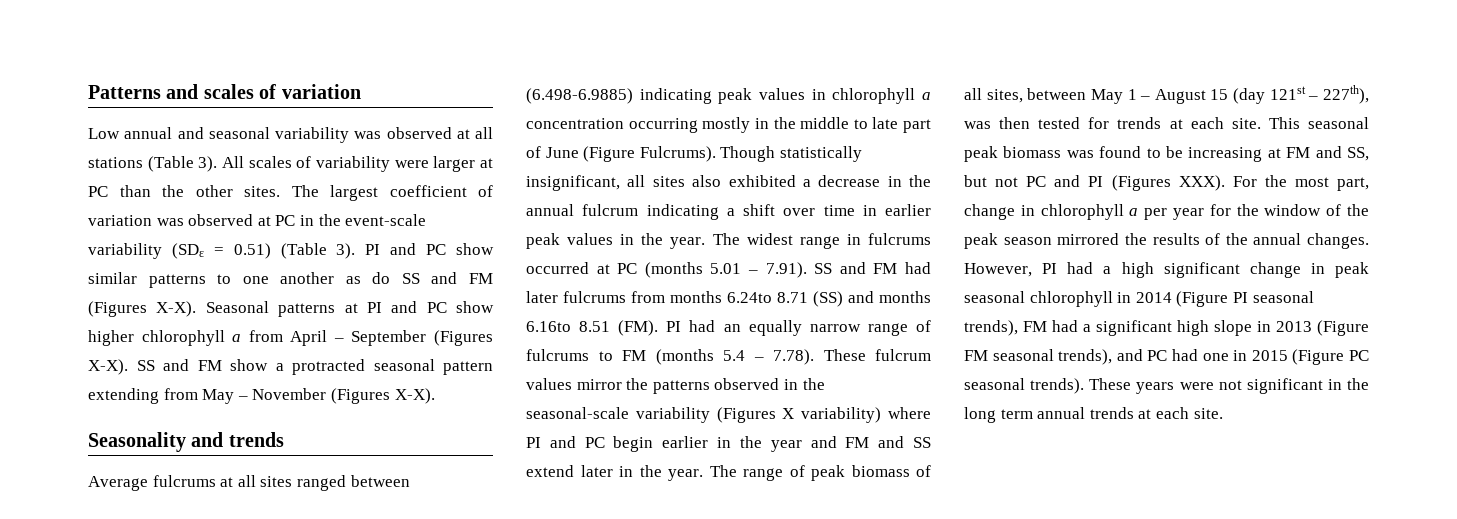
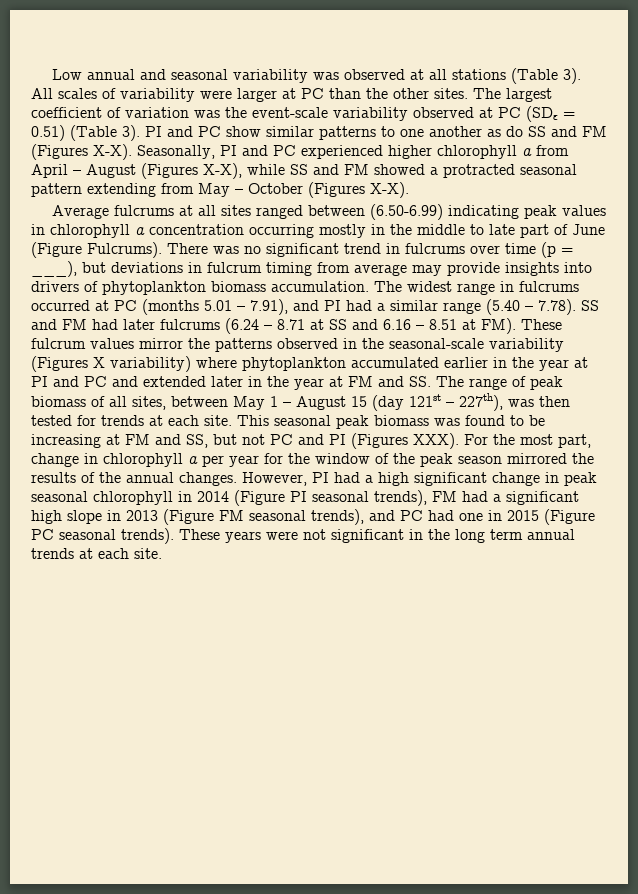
[88,84,361,99] Patterns and scales of variation // -> (51, 74) none
[188,214,427,226] [88,243,162,259] observed at PC in the event-scale variability -> [225,107,521,121] the event-scale variability observed at PC
[205,301,494,317] Seasonal patterns at PI and PC show -> [137,145,383,159] Seasonally, PI and PC experienced
[351,330,493,346] [88,359,268,375] September (Figures X-X). SS and FM show -> [86,163,425,179] August (Figures X-X), while SS and FM showed
[252,388,435,404] [88,432,284,452] November (Figures X-X). // Seasonality and trends -> [248,182,409,198] October (Figures X-X).
[526,88,633,104] (6.498-6.9885) -> [369,204,443,220] (6.50-6.99)
[720,146,862,162] [526,175,931,191] [526,204,931,220] [526,233,706,249] Though statistically insignificant, all sites also exhibited a decrease in the annual fulcrum indicating a shift over time in earlier peak values in the year. -> [167,242,573,258] [31,261,592,277] [31,281,369,295] There was no significant trend in fulcrums over time (p = ___), but deviations in fulcrum timing from average may provide insights into drivers of phytoplankton biomass accumulation.
[765,262,807,278] 7.91). -> [250,299,576,315] 7.91), and PI had a similar range (5.40 – 7.78).
[631,291,931,307] [526,320,931,336] [526,349,814,365] from months 6.24to 8.71 (SS) and months 6.16to 8.51 (FM). PI had an equally narrow range of fulcrums to FM (months 5.4 – 7.78). -> [225,318,516,334] (6.24 – 8.71 at SS and 6.16 – 8.51 at FM).
[526,436,931,452] [526,465,703,481] PI and PC begin earlier in the year and FM and SS extend later in the year. -> [242,357,588,371] [31,376,431,390] phytoplankton accumulated earlier in the year at PI and PC and extended later in the year at FM and SS.

